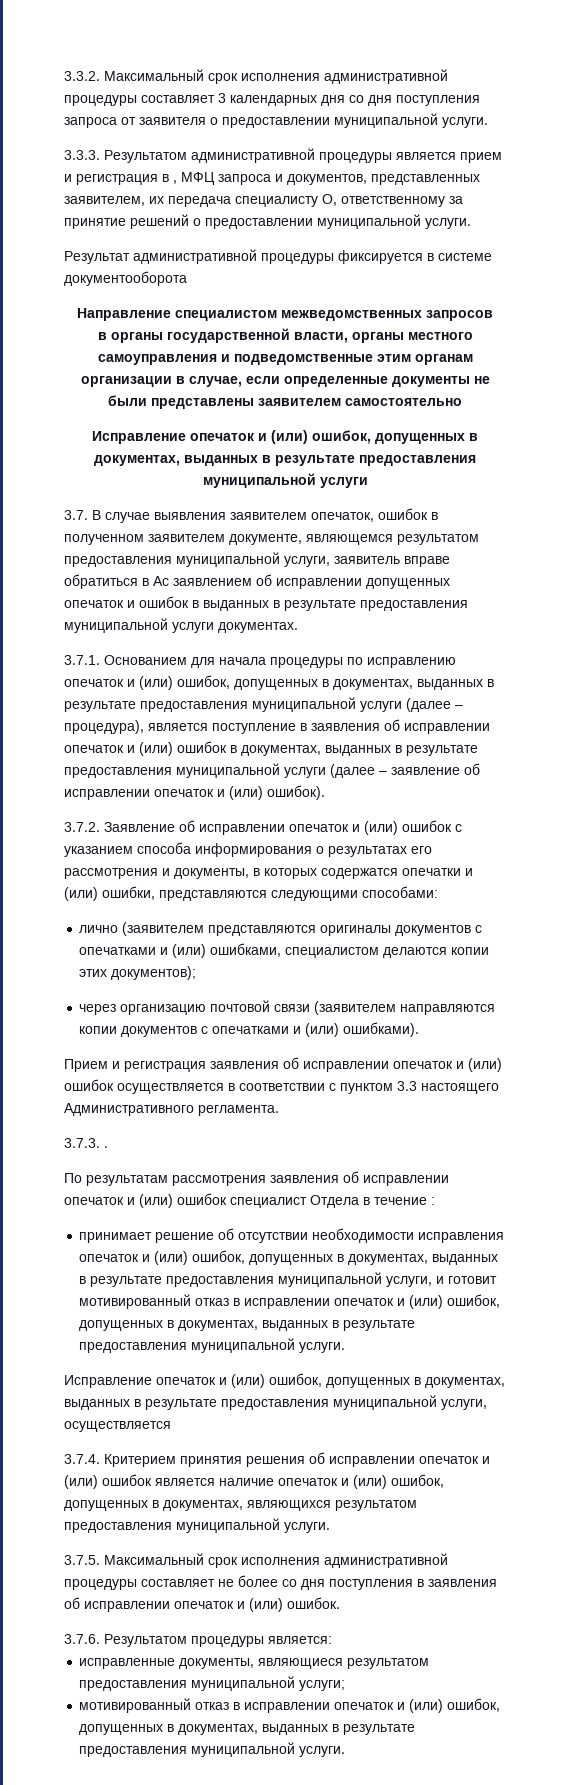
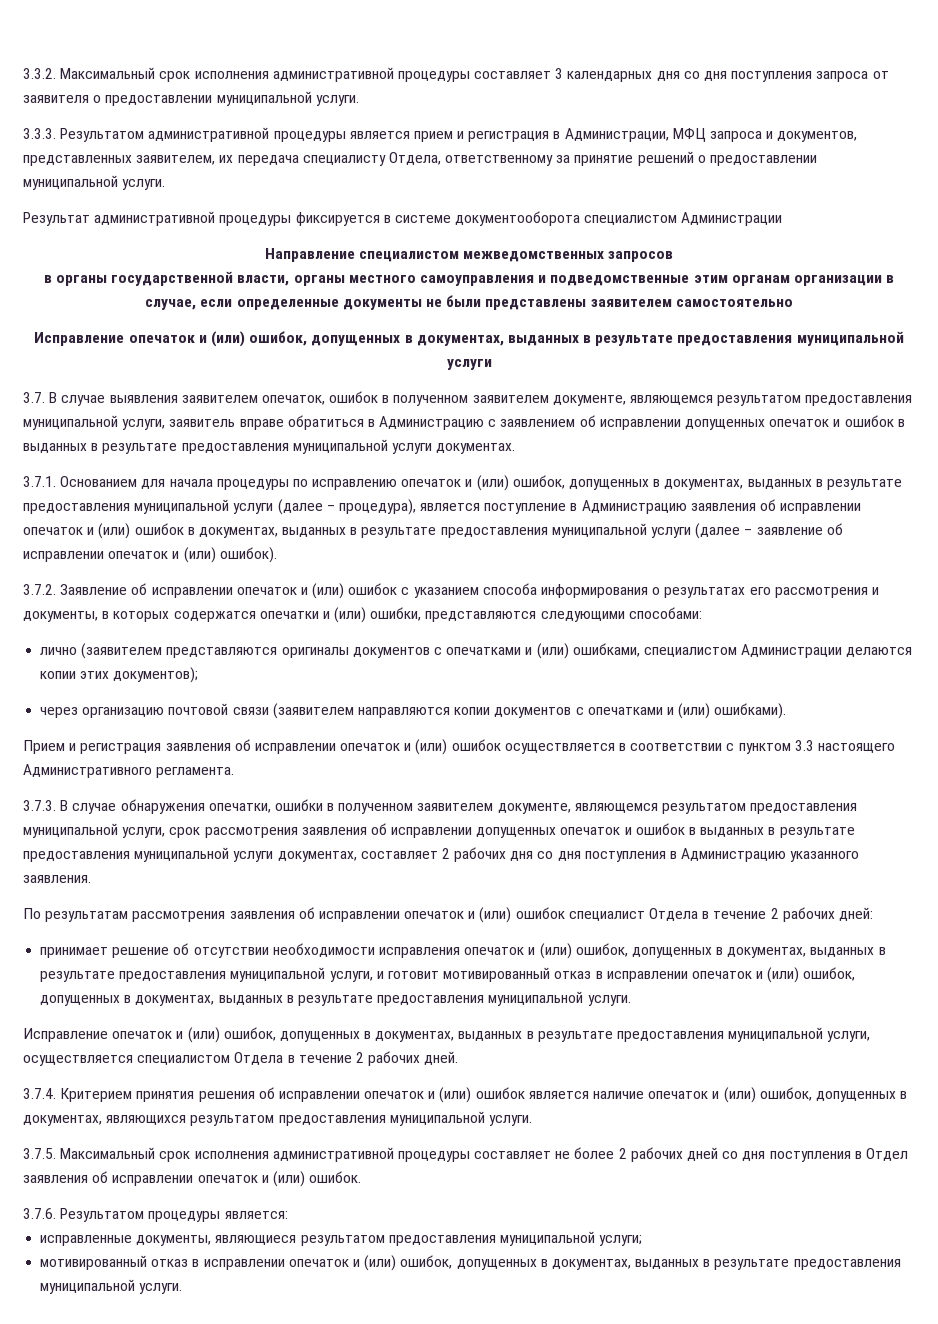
[173,180,177,184] , -> [564,128,669,142] Администрации,
[322,194,337,206] О, -> [388,152,441,165] Отдела,
(187, 278) none -> [584,212,783,226] специалистом Администрации
[153,576,169,586] Ас -> [379,416,497,430] Администрацию с
(307, 727) none -> [581,500,687,514] Администрацию
(380, 952) none -> [741,644,843,658] Администрации
[104,1146,108,1148] . -> [60,799,858,814] [23,823,855,838] [23,847,860,862] [23,875,91,883] В случае обнаружения опечатки, ошибки в полученном заявителем документе, являющемся результатом предоставления муниципальной услуги, срок рассмотрения заявления об исправлении допущенных опечаток и ошибок в выданных в результате предоставления муниципальной услуги документах, составляет 2 рабочих дня со дня поступления в Администрацию указанного заявления.
[431,1197,435,1205] : -> [770,907,873,922] 2 рабочих дней:
(171, 1426) none -> [137,1051,459,1066] специалистом Отдела в течение 2 рабочих дней.
[282,1579,424,1590] со дня поступления в -> [618,1147,908,1162] 2 рабочих дней со дня поступления в Отдел

